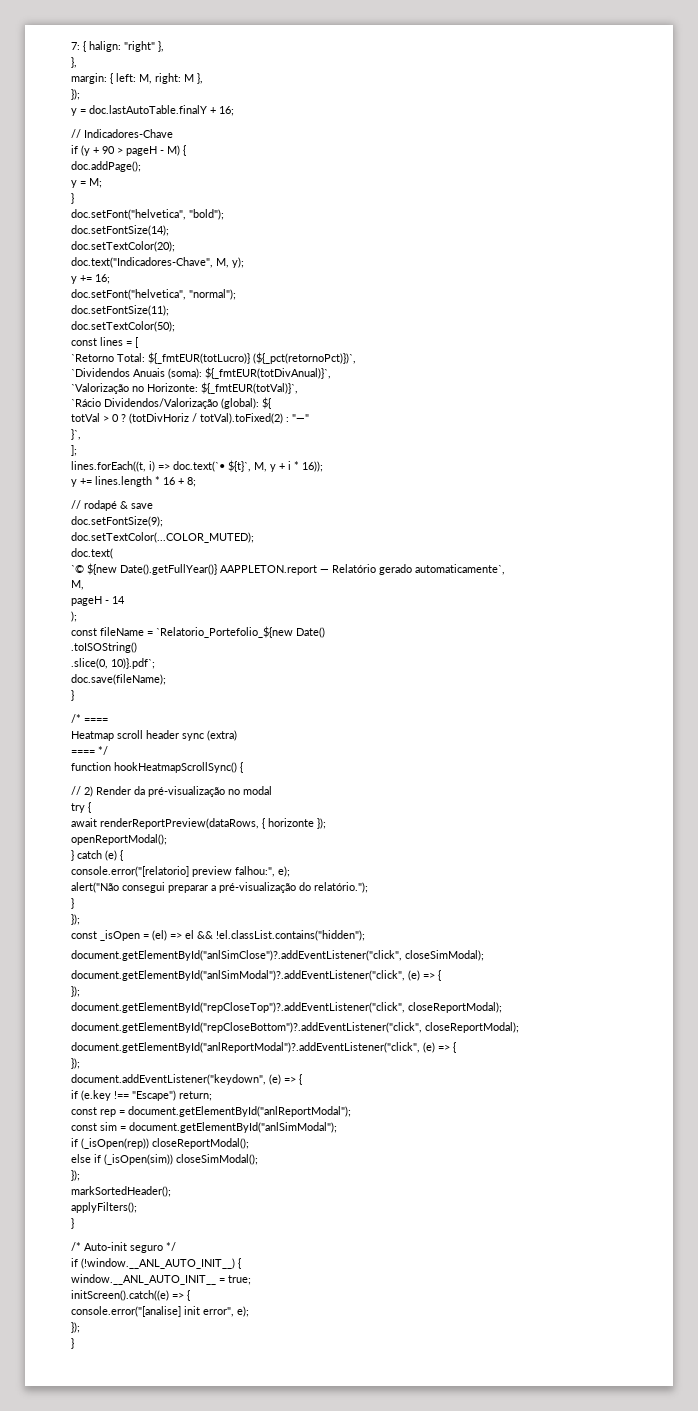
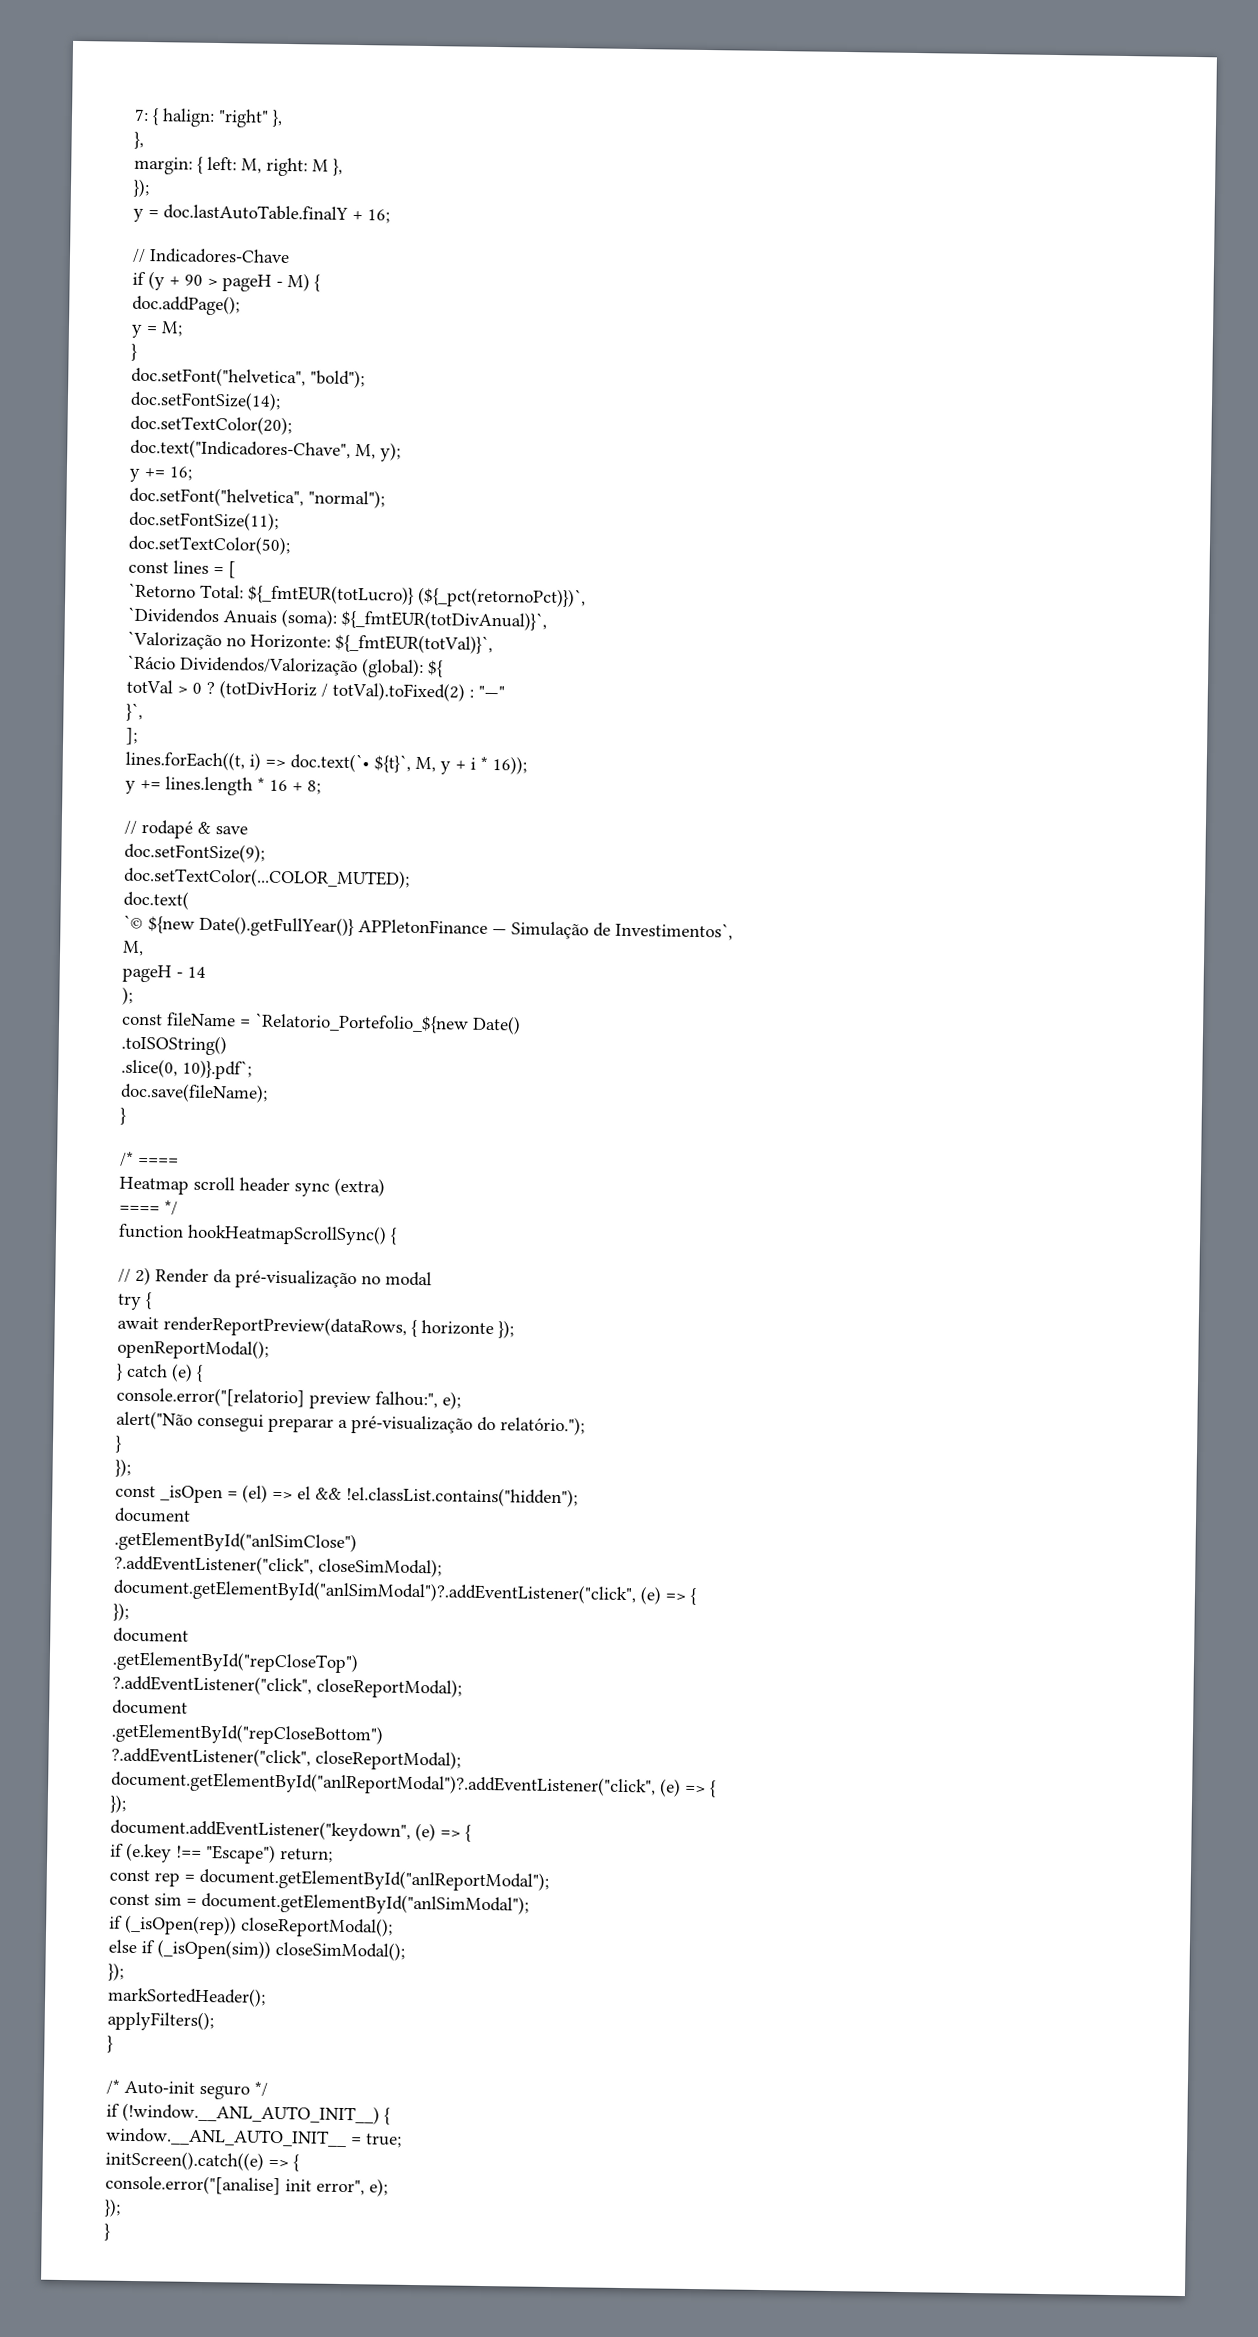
[220,564,505,575] AAPPLETON.report — Relatório gerado automaticamente`, -> [358,919,733,941] APPletonFinance — Simulação de Investimentos`,
[71,950,402,961] document.getElementById("anlSimClose")?.addEventListener("click", -> [114,1507,191,1523] [114,1530,357,1554] [114,1554,314,1576] document // .getElementById("anlSimClose") // ?.addEventListener("click",
[71,1002,502,1013] [71,1022,422,1033] document.getElementById("repCloseTop")?.addEventListener("click", closeReportModal); // document.getElementById("repCloseBottom")?.addEventListener("click", -> [113,1627,189,1643] [112,1650,359,1674] [112,1674,462,1699] [112,1699,188,1715] [111,1722,383,1746] [111,1746,311,1768] document // .getElementById("repCloseTop") // ?.addEventListener("click", closeReportModal); // document // .getElementById("repCloseBottom") // ?.addEventListener("click",

